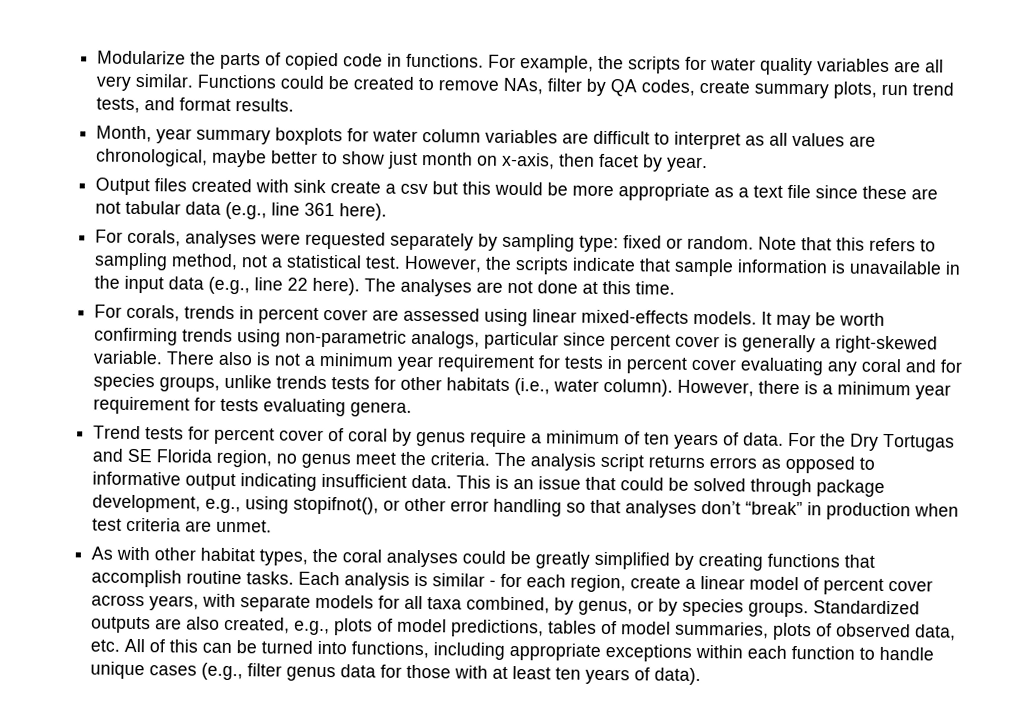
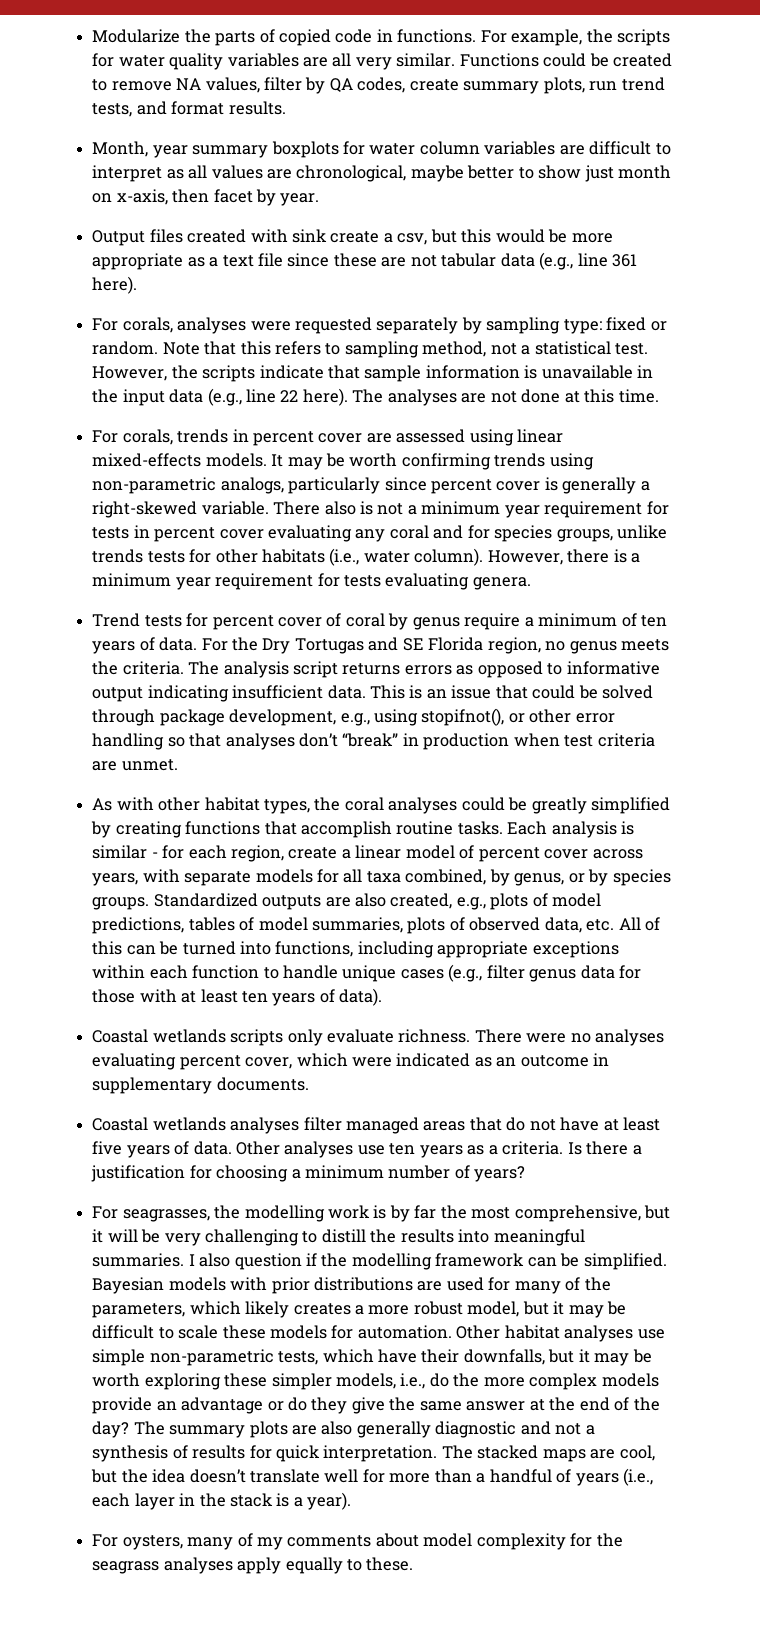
[503,77,544,95] NAs, -> [176,77,260,93] NA values,
[400,183,429,195] csv -> [397,233,428,245] csv,
[484,331,560,350] particular -> [288,477,381,494] particularly
[355,452,397,465] meet -> [621,639,670,651] meets
(702, 676) none -> [92,1029,665,1046] [92,1053,610,1070] [92,1077,309,1094] [92,1117,661,1134] [92,1141,642,1158] [91,1165,526,1182] [92,1205,671,1222] [92,1229,585,1246] [92,1253,667,1270] [92,1277,611,1294] [92,1301,627,1318] [92,1325,665,1342] [92,1349,652,1366] [92,1373,659,1390] [92,1397,660,1414] [92,1421,595,1438] [92,1445,655,1462] [91,1468,654,1486] [92,1492,352,1510] [92,1533,623,1550] [92,1557,414,1574] // Coastal wetlands scripts only evaluate richness. There were no analyses evaluating percent cover, which were indicated as an outcome in supplementary documents. // Coastal wetlands analyses filter managed areas that do not have at least five years of data. Other analyses use ten years as a criteria. Is there a justification for choosing a minimum number of years? // For seagrasses, the modelling work is by far the most comprehensive, but it will be very challenging to distill the results into meaningful summaries. I also question if the modelling framework can be simplified. Bayesian models with prior distributions are used for many of the parameters, which likely creates a more robust model, but it may be difficult to scale these models for automation. Other habitat analyses use simple non-parametric tests, which have their downfalls, but it may be worth exploring these simpler models, i.e., do the more complex models provide an advantage or do they give the same answer at the end of the day? The summary plots are also generally diagnostic and not a synthesis of results for quick interpretation. The stacked maps are cool, but the idea doesn’t translate well for more than a handful of years (i.e., each layer in the stack is a year). // For oysters, many of my comments about model complexity for the seagrass analyses apply equally to these.

